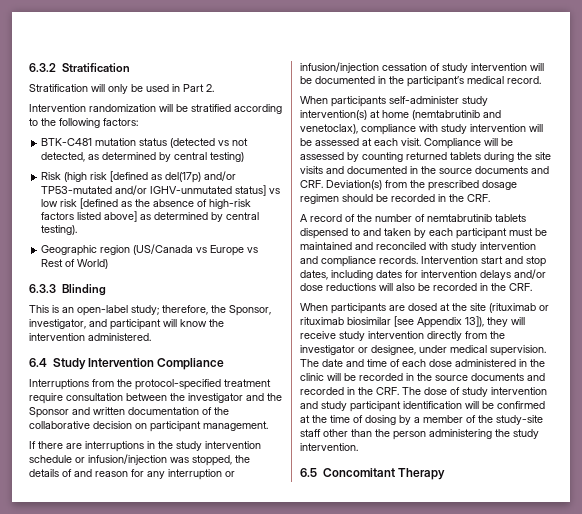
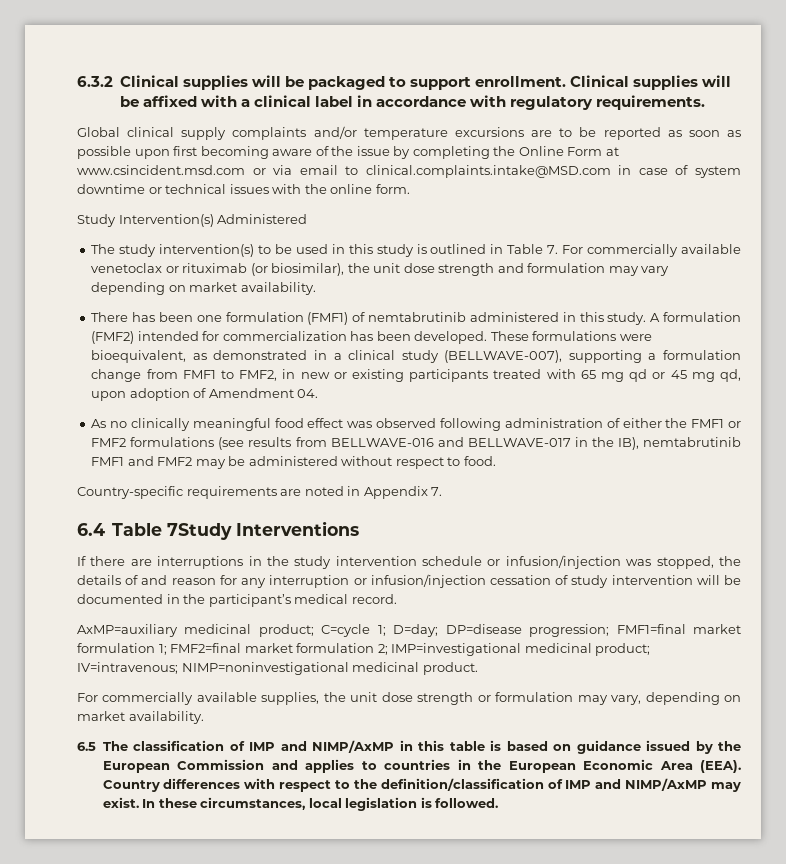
[61,63,130,72] [29,84,214,94] [29,104,282,114] [29,118,138,128] [41,138,249,148] [41,152,245,162] [41,171,237,183] [41,185,281,196] [41,198,252,209] [41,211,260,222] [41,225,78,235] [41,244,259,256] [41,259,109,269] [29,284,106,296] [29,305,271,316] [29,319,224,330] [29,333,151,341] [29,358,224,370] [29,379,271,390] [29,393,282,404] [29,407,229,418] [29,421,268,432] Stratification // Stratification will only be used in Part 2. // Intervention randomization will be stratified according to the following factors: // BTK-C481 mutation status (detected vs not detected, as determined by central testing) // Risk (high risk [defined as del(17p) and/or TP53-mutated and/or IGHV-unmutated status] vs low risk [defined as the absence of high-risk factors listed above] as determined by central testing). // Geographic region (US/Canada vs Europe vs Rest of World) // 6.3.3 Blinding // This is an open-label study; therefore, the Sponsor, investigator, and participant will know the intervention administered. // 6.4 Study Intervention Compliance // Interruptions from the protocol-specified treatment require consultation between the investigator and the Sponsor and written documentation of the collaborative decision on participant management. -> [119,75,731,90] [119,95,705,110] [77,126,741,140] [77,146,619,159] [77,165,741,178] [77,184,410,194] [77,214,308,227] [91,244,741,257] [91,263,670,276] [91,282,316,295] [91,312,741,325] [91,331,652,344] [91,350,741,363] [91,369,741,382] [91,388,319,401] [91,418,742,431] [91,437,742,450] [91,456,496,469] [77,486,443,499] [77,521,359,540] Clinical supplies will be packaged to support enrollment. Clinical supplies will be affixed with a clinical label in accordance with regulatory requirements. // Global clinical supply complaints and/or temperature excursions are to be reported as soon as possible upon first becoming aware of the issue by completing the Online Form at www.csincident.msd.com or via email to clinical.complaints.intake@MSD.com in case of system downtime or technical issues with the online form. // Study Intervention(s) Administered // The study intervention(s) to be used in this study is outlined in Table 7. For commercially available venetoclax or rituximab (or biosimilar), the unit dose strength and formulation may vary depending on market availability. // There has been one formulation (FMF1) of nemtabrutinib administered in this study. A formulation (FMF2) intended for commercialization has been developed. These formulations were bioequivalent, as demonstrated in a clinical study (BELLWAVE-007), supporting a formulation change from FMF1 to FMF2, in new or existing participants treated with 65 mg qd or 45 mg qd, upon adoption of Amendment 04. // As no clinically meaningful food effect was observed following administration of either the FMF1 or FMF2 formulations (see results from BELLWAVE-016 and BELLWAVE-017 in the IB), nemtabrutinib FMF1 and FMF2 may be administered without respect to food. // Country-specific requirements are noted in Appendix 7. // 6.4 Table 7Study Interventions
[300,96,488,107] [300,110,501,120] [300,124,543,135] [300,138,513,149] [300,152,551,162] [300,166,549,174] [300,180,517,191] [300,194,490,204] [300,214,526,222] [300,228,547,239] [300,242,536,252] [300,256,546,267] [300,269,546,280] [300,283,532,291] [300,303,549,314] [300,316,525,328] [300,331,505,341] [300,345,546,356] [300,359,545,367] [300,373,545,381] [300,387,547,397] [300,401,545,412] [300,415,543,425] [300,429,539,440] [300,443,358,451] [300,468,445,480] When participants self-administer study intervention(s) at home (nemtabrutinib and venetoclax), compliance with study intervention will be assessed at each visit. Compliance will be assessed by counting returned tablets during the site visits and documented in the source documents and CRF. Deviation(s) from the prescribed dosage regimen should be recorded in the CRF. // A record of the number of nemtabrutinib tablets dispensed to and taken by each participant must be maintained and reconciled with study intervention and compliance records. Intervention start and stop dates, including dates for intervention delays and/or dose reductions will also be recorded in the CRF. // When participants are dosed at the site (rituximab or rituximab biosimilar [see Appendix 13]), they will receive study intervention directly from the investigator or designee, under medical supervision. The date and time of each dose administered in the clinic will be recorded in the source documents and recorded in the CRF. The dose of study intervention and study participant identification will be confirmed at the time of dosing by a member of the study-site staff other than the person administering the study intervention. // 6.5 Concomitant Therapy -> [77,624,741,637] [77,643,651,656] [77,662,478,675] [77,692,741,705] [77,711,204,724] [77,740,741,754] [102,759,741,773] [102,778,742,792] [102,797,499,811] AxMP=auxiliary medicinal product; C=cycle 1; D=day; DP=disease progression; FMF1=final market formulation 1; FMF2=final market formulation 2; IMP=investigational medicinal product; IV=intravenous; NIMP=noninvestigational medicinal product. // For commercially available supplies, the unit dose strength or formulation may vary, depending on market availability. // 6.5 The classification of IMP and NIMP/AxMP in this table is based on guidance issued by the European Commission and applies to countries in the European Economic Area (EEA). Country differences with respect to the definition/classification of IMP and NIMP/AxMP may exist. In these circumstances, local legislation is followed.

